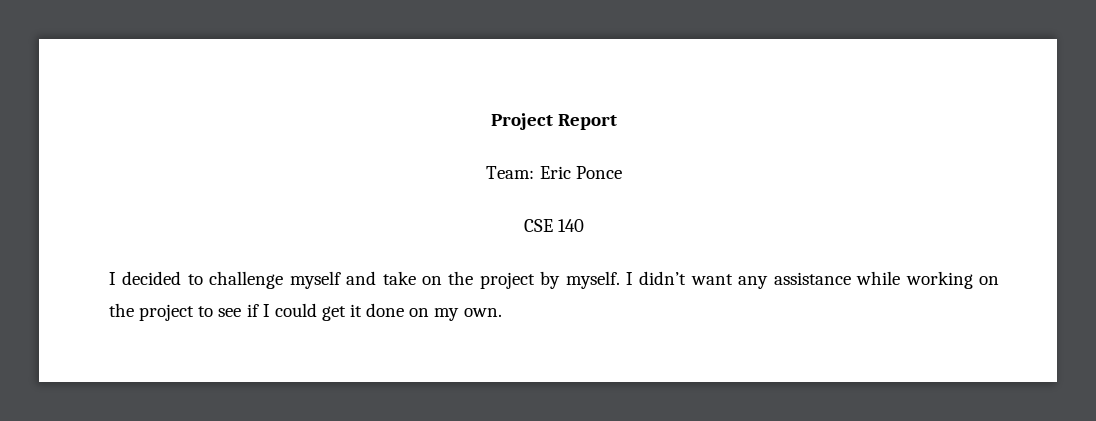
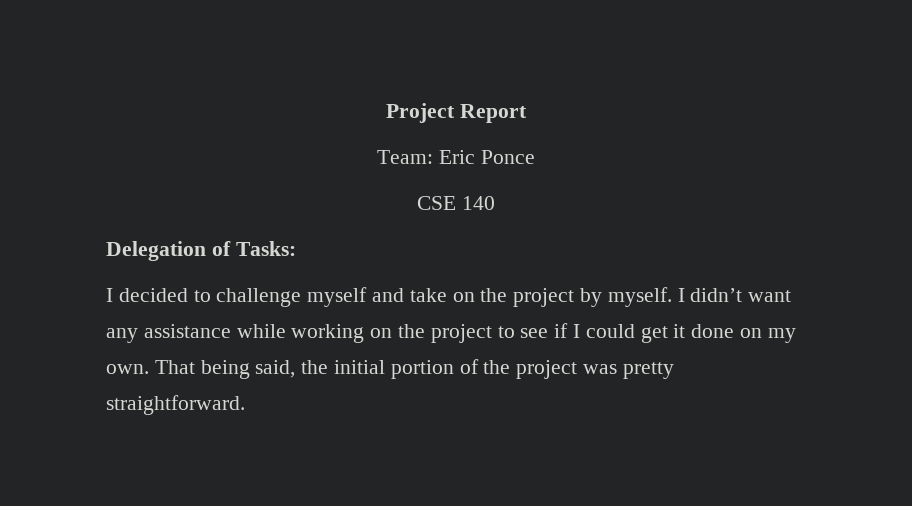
(585, 225) none -> [106,241,296,261] // Delegation of Tasks:
(502, 312) none -> [154,359,674,379] [106,395,245,415] That being said, the initial portion of the project was pretty straightforward.

